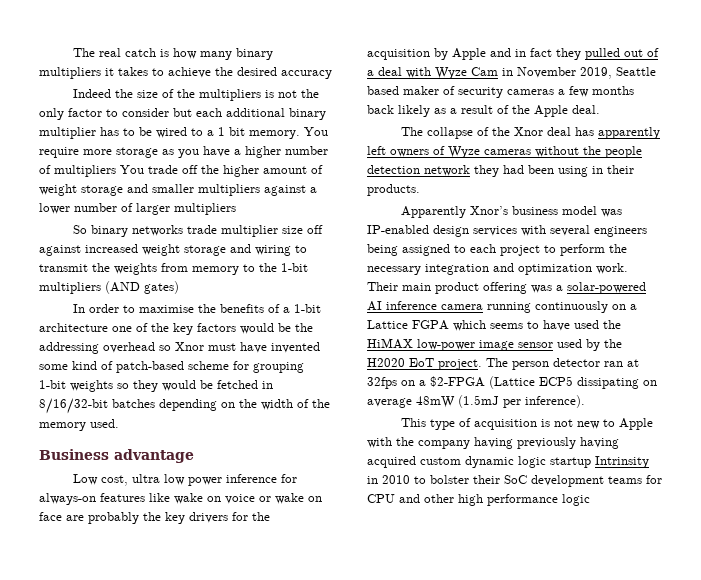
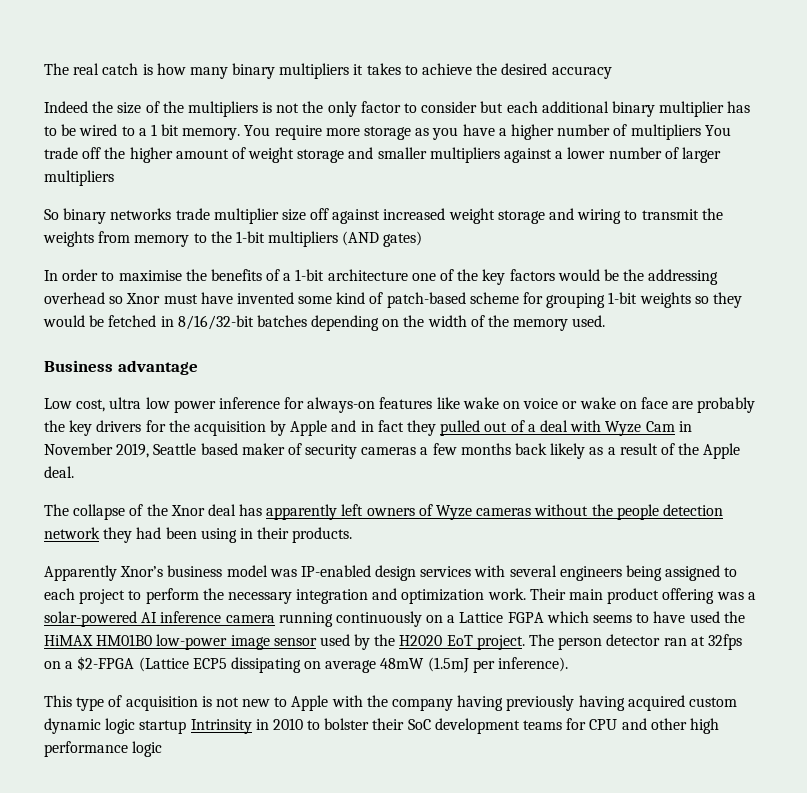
(413, 343) none -> [96,634,153,646] HM01B0

